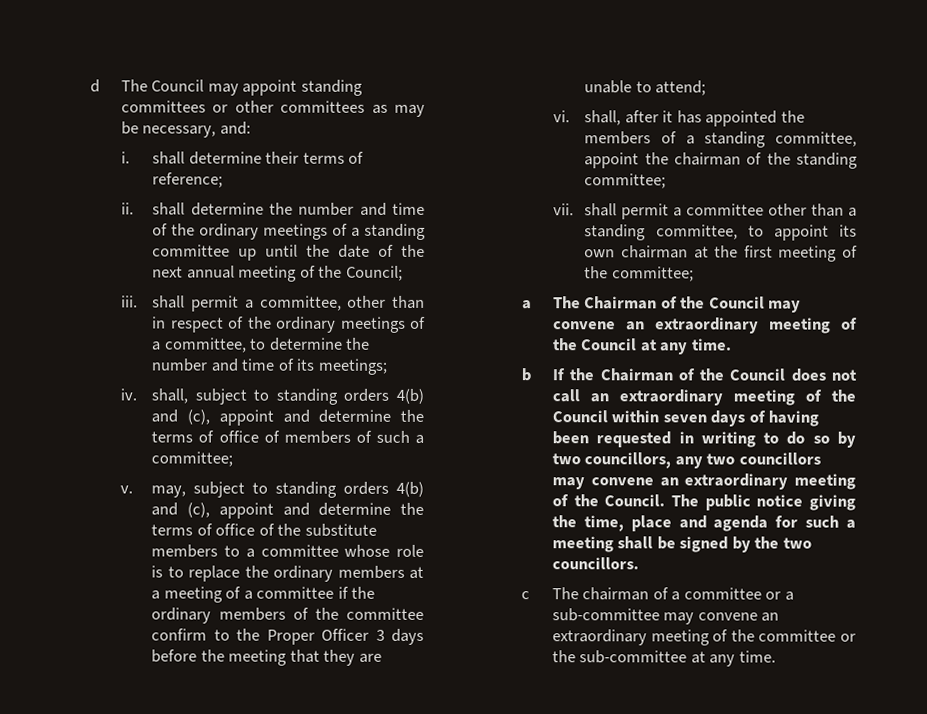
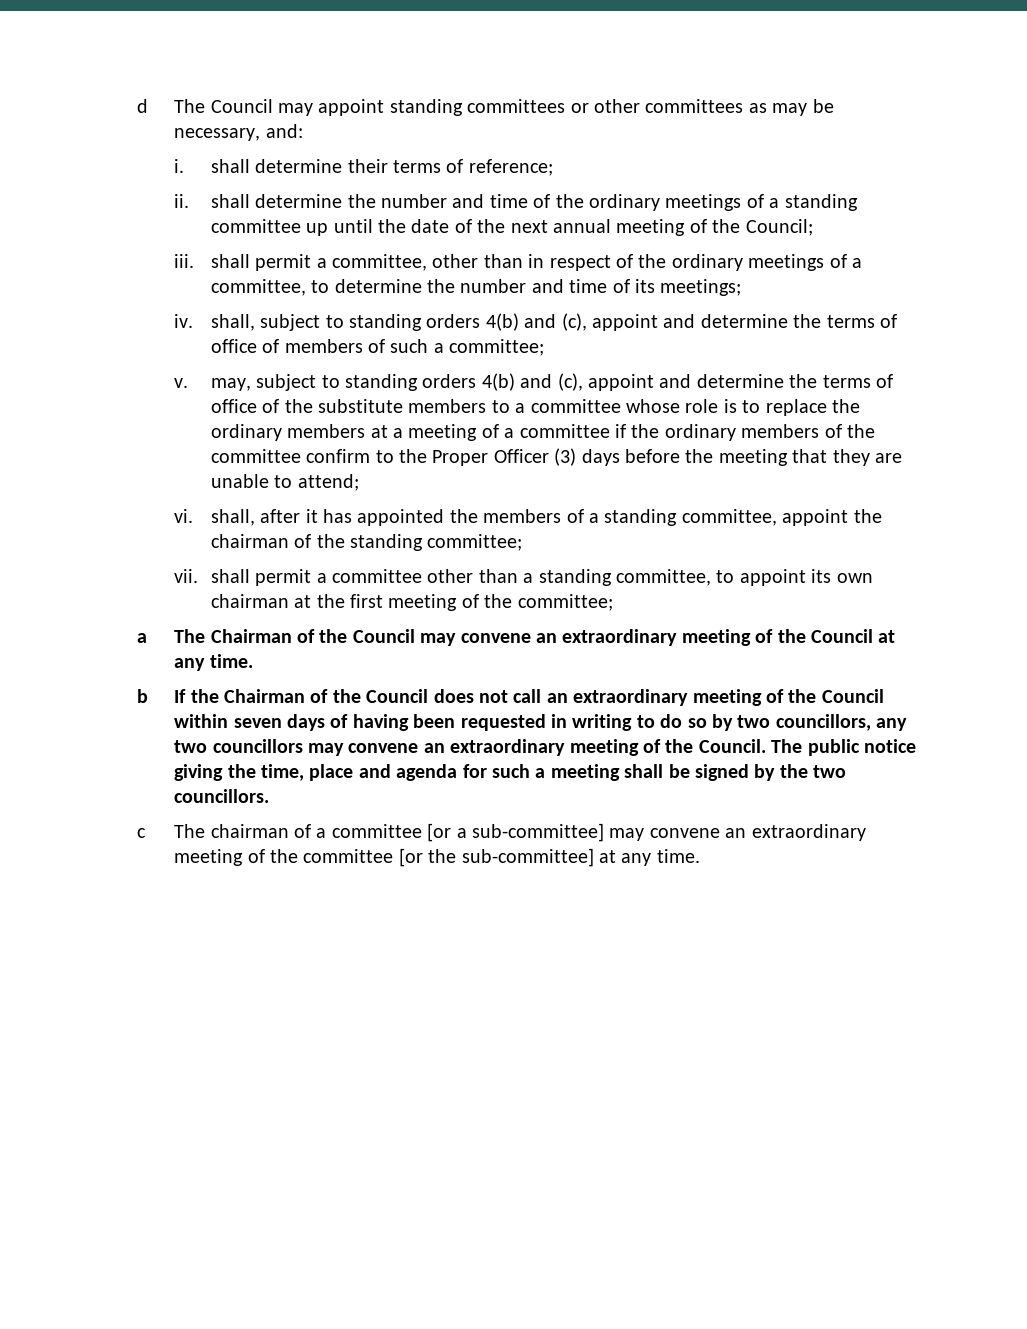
[375,629,385,641] 3 -> [554,448,577,466] (3)
[765,591,794,601] [552,608,661,622] or a sub-committee -> [427,823,604,842] [or a sub-committee]
[840,633,856,642] [552,650,688,664] or the sub-committee -> [398,848,594,867] [or the sub-committee]

